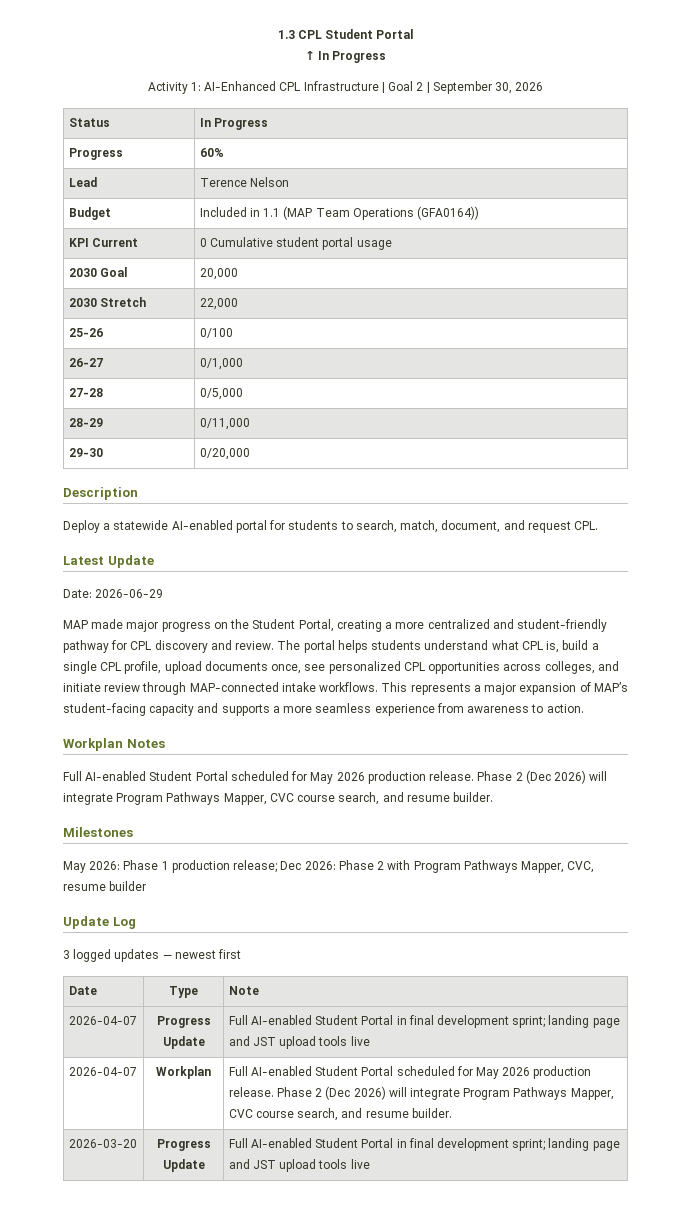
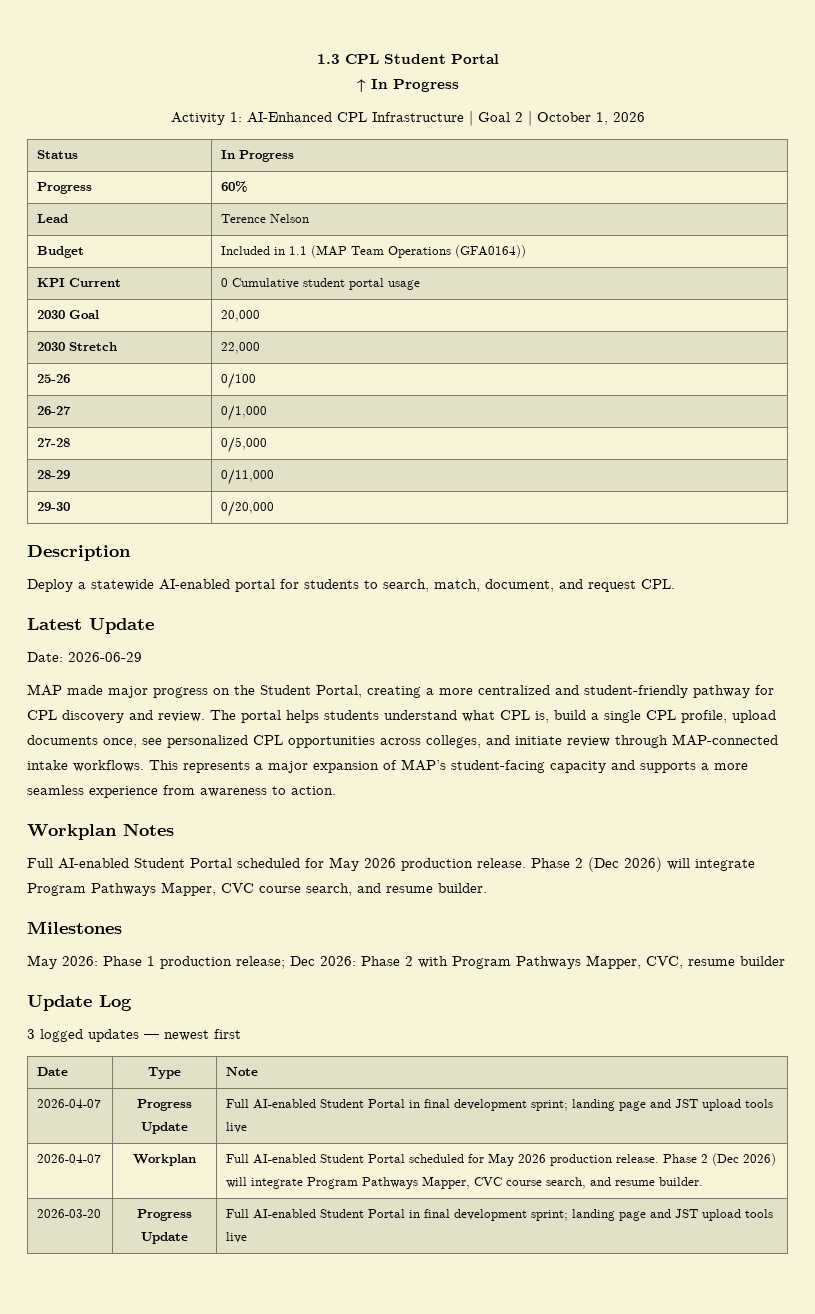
[432,81,513,94] September 30, -> [536,112,608,125] October 1,

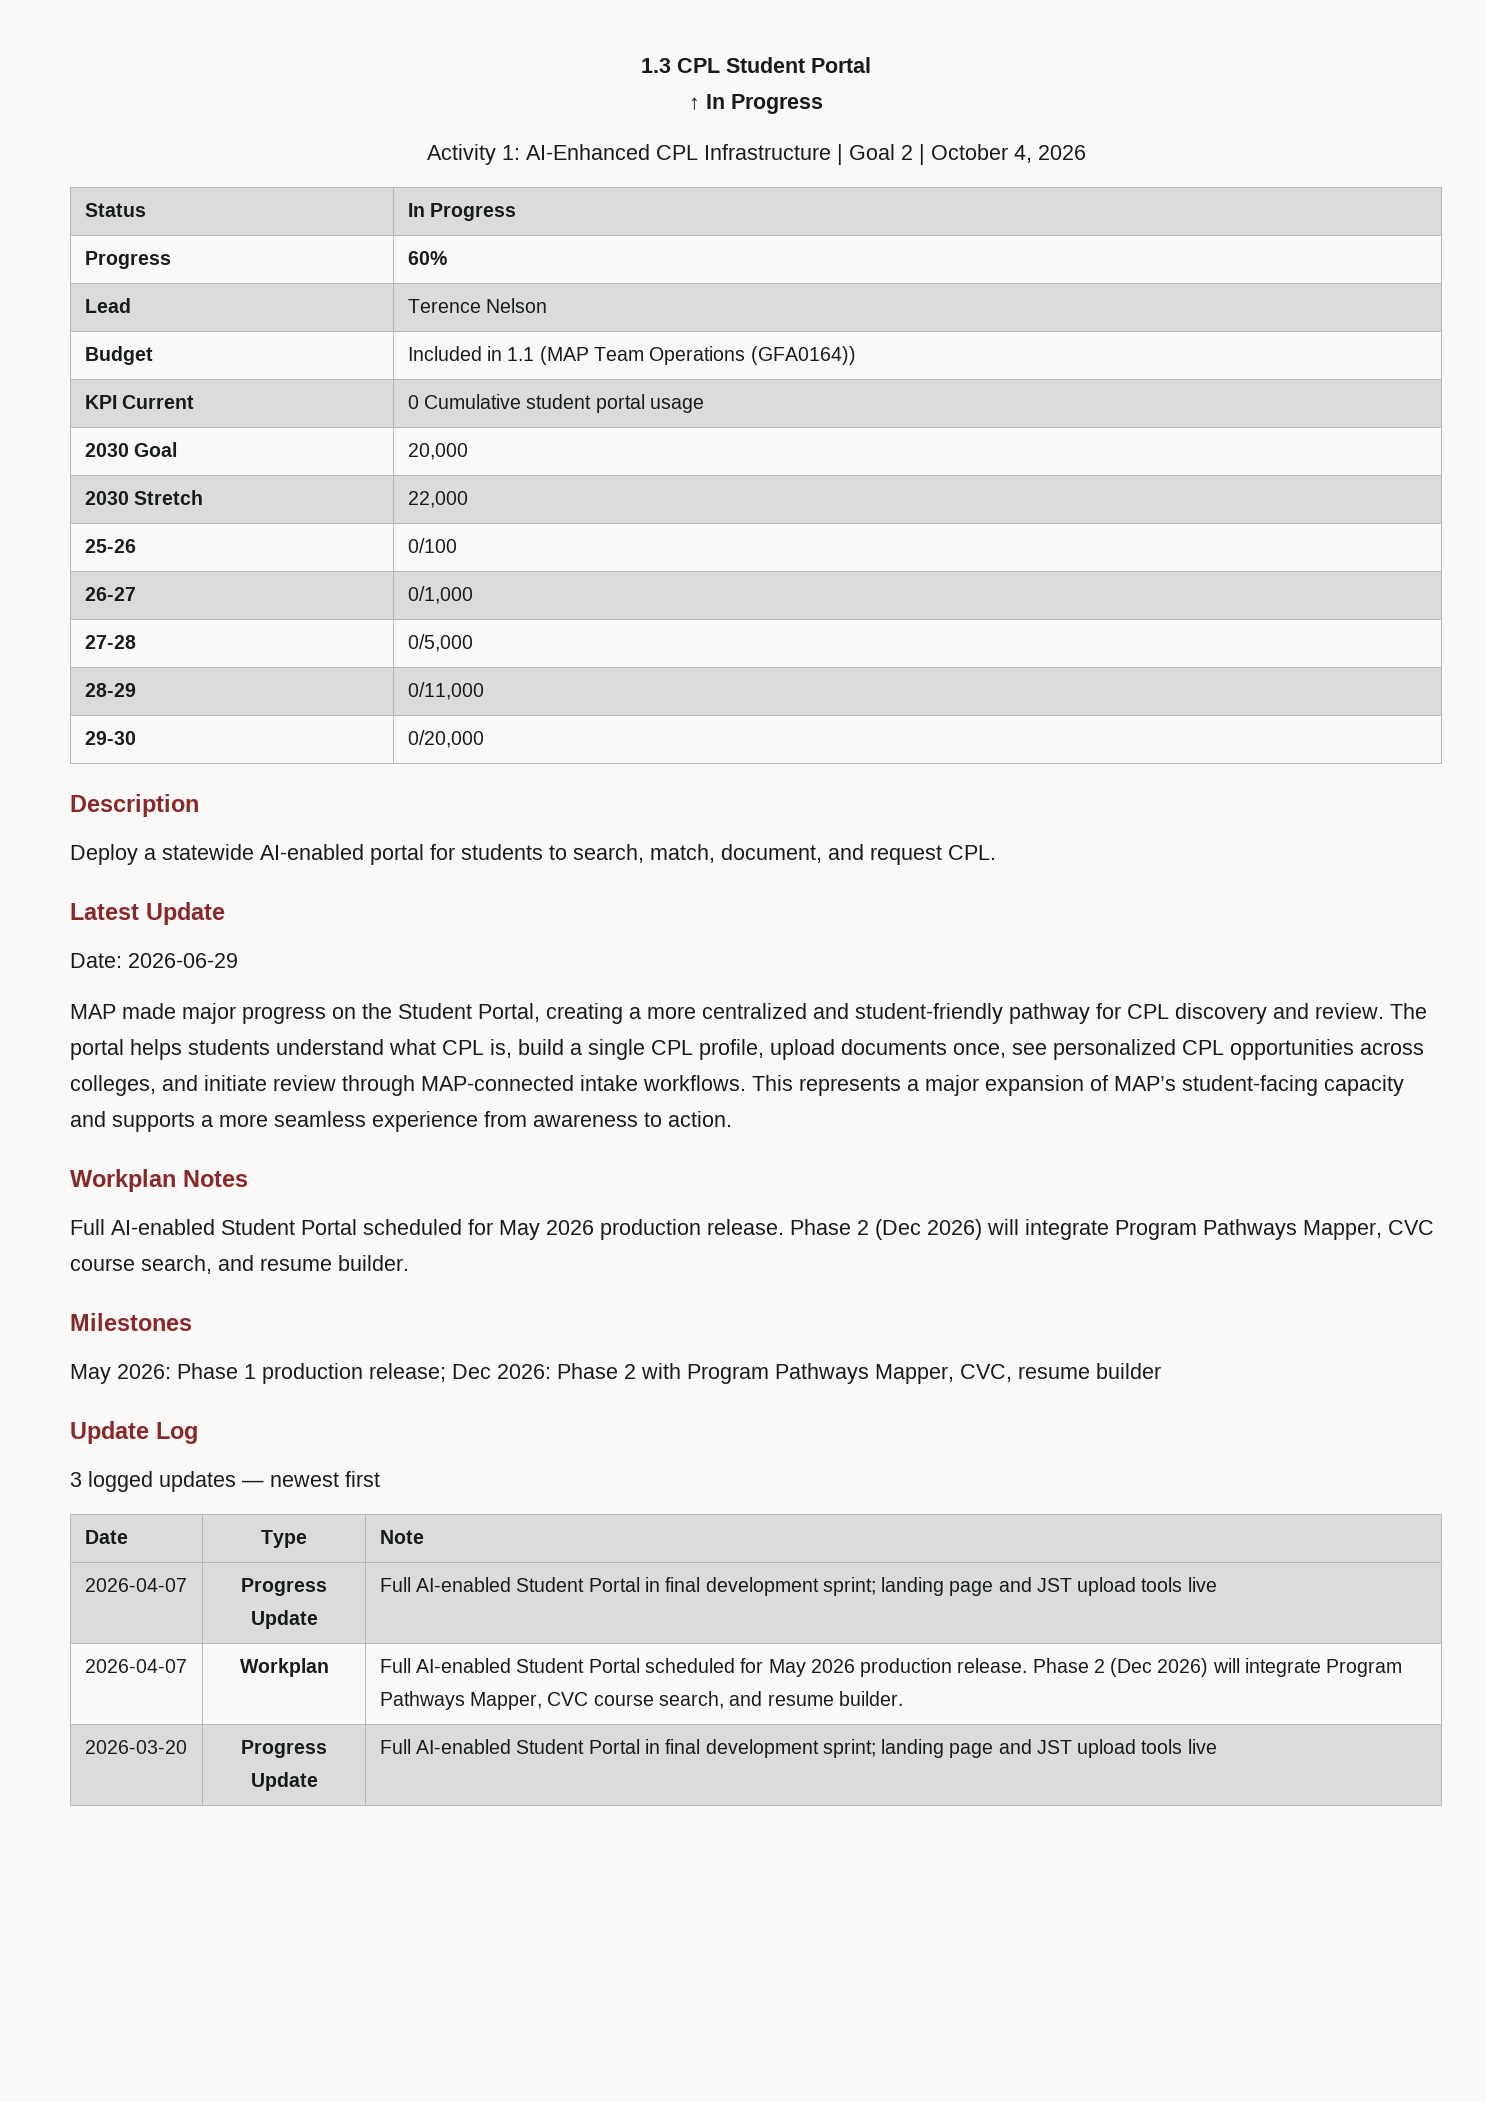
[595,112,608,125] 1, -> [1013,145,1032,163] 4,

